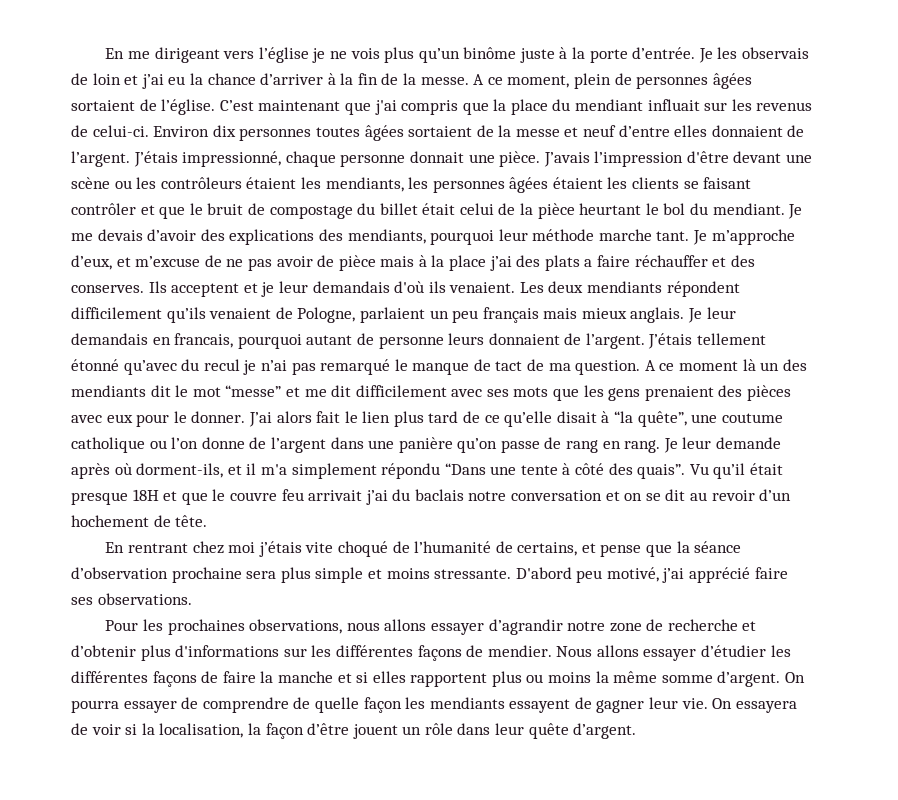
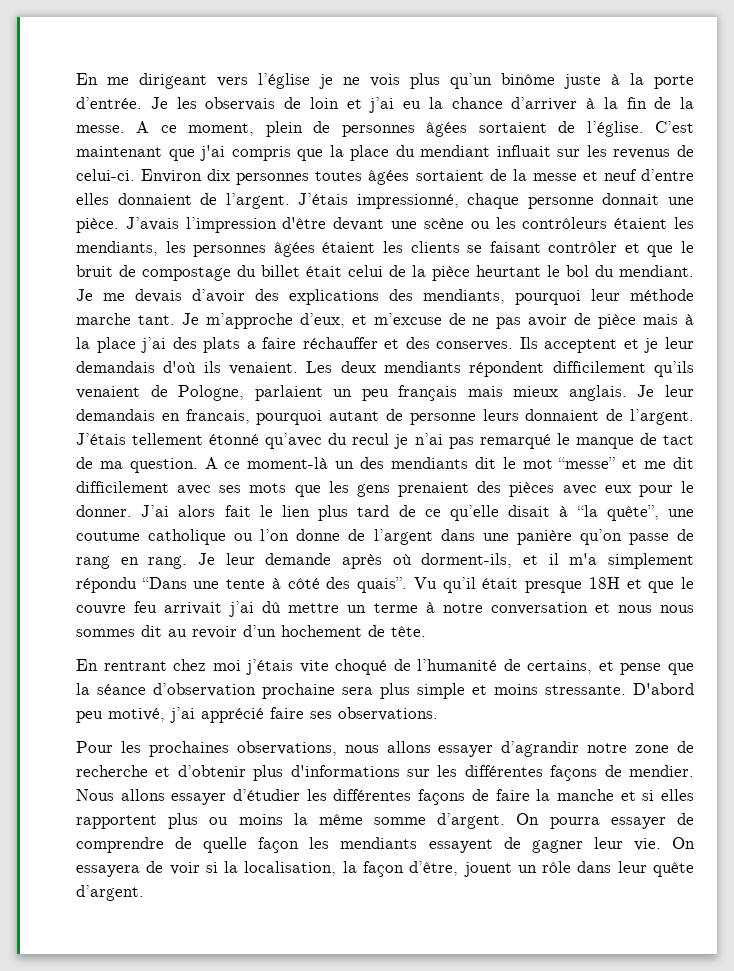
[679,359,756,371] moment là -> [247,457,329,469] moment-là
[392,489,661,501] du baclais notre conversation et on se -> [262,601,695,615] [76,629,135,637] dû mettre un terme à notre conversation et nous nous sommes
[307,723,350,735] d’être -> [409,861,459,876] d’être,

